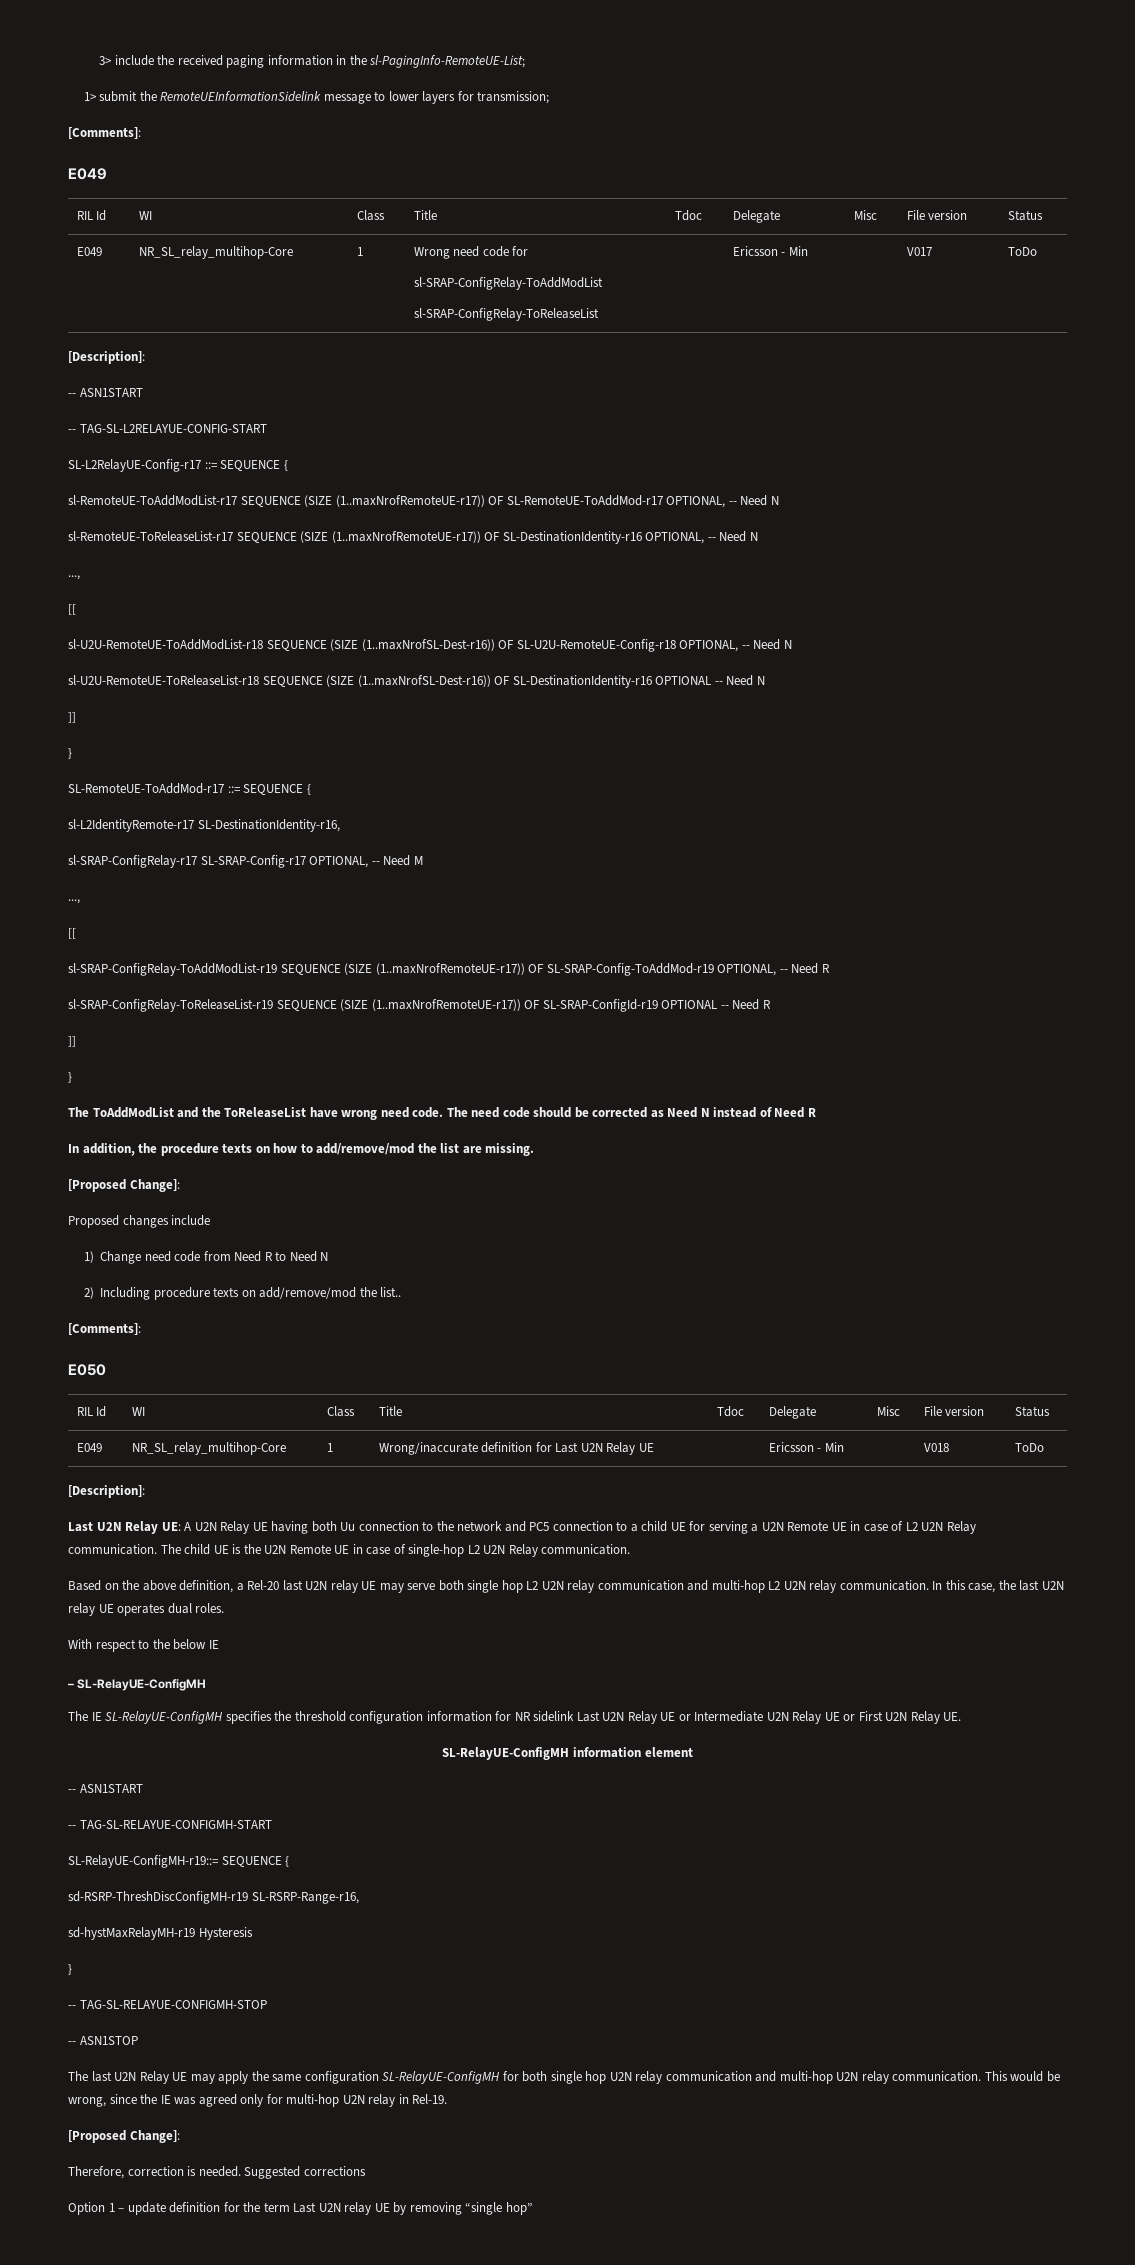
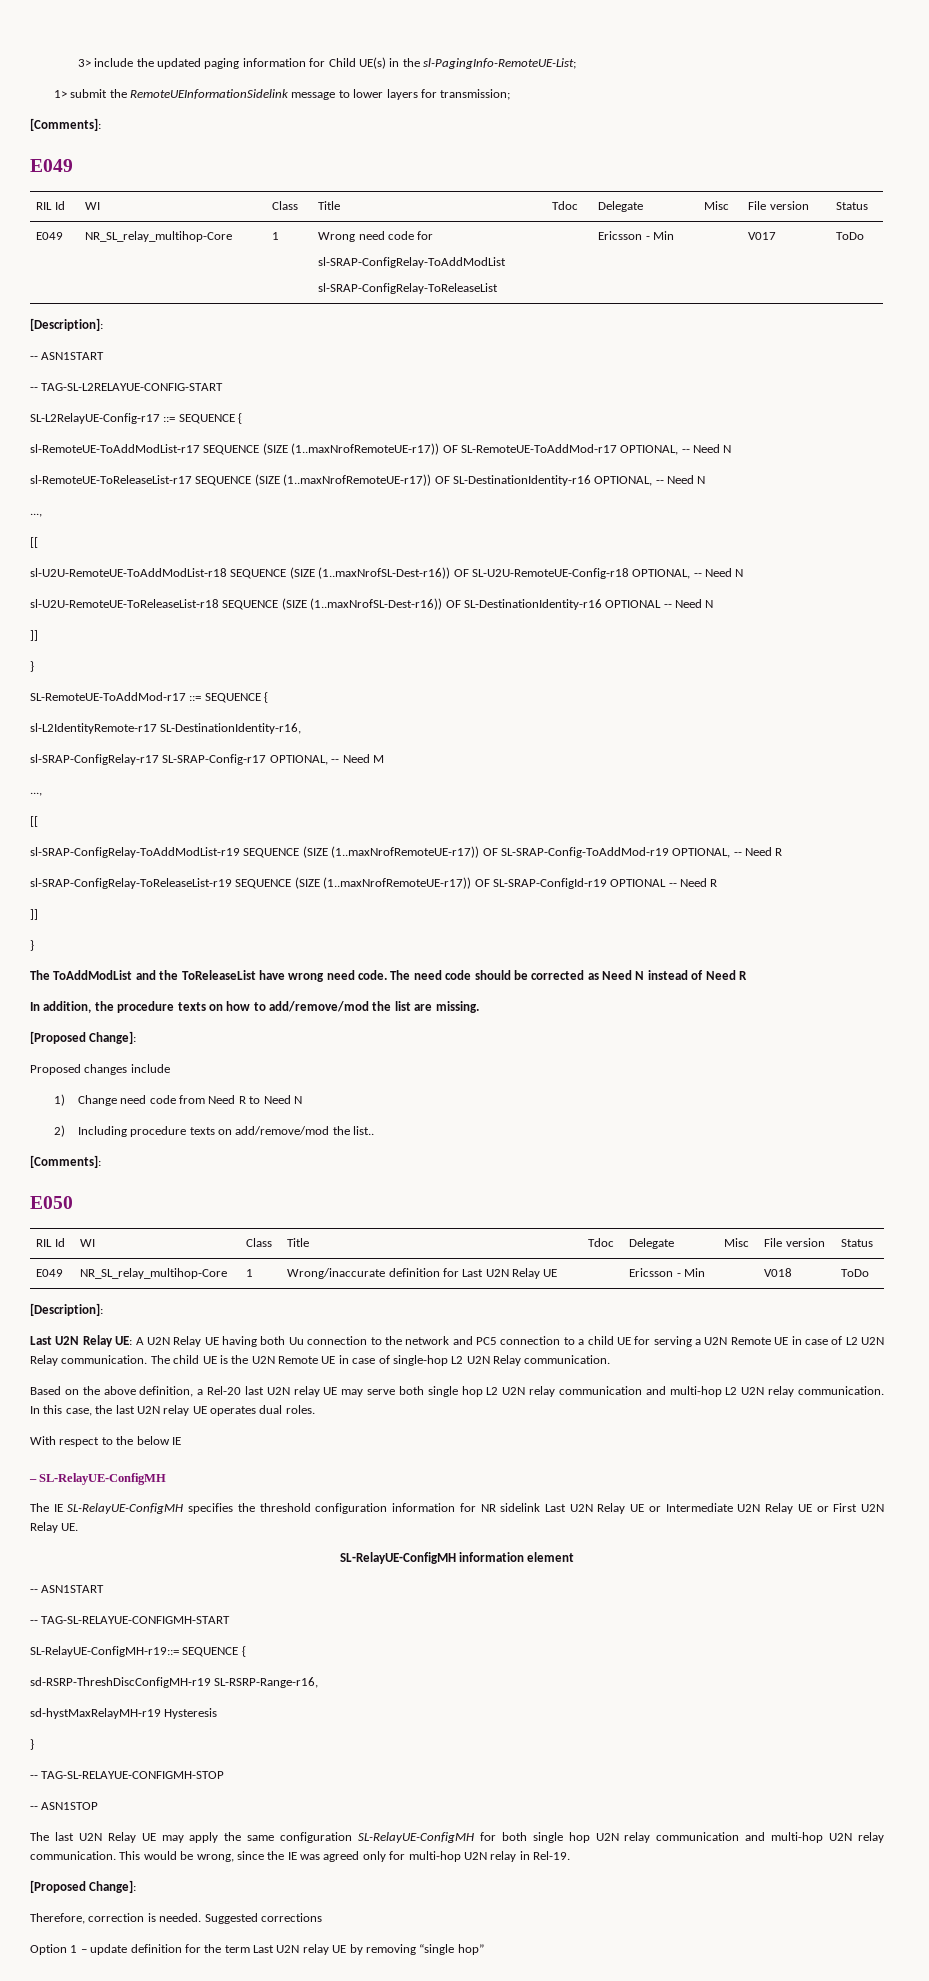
[177,55,223,66] received -> [157,58,202,69] updated
(333, 60) none -> [309,57,386,69] for Child UE(s)

